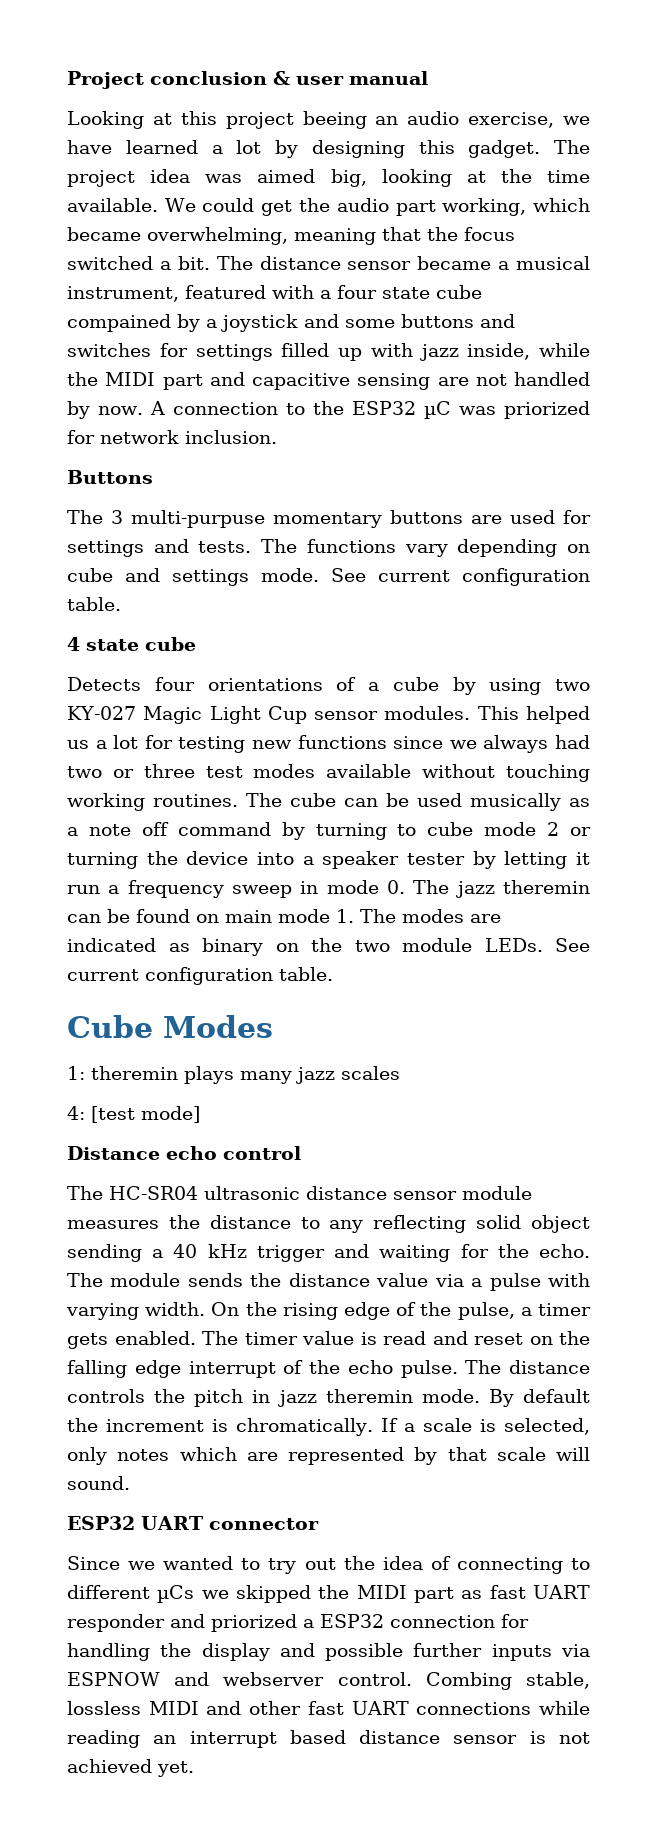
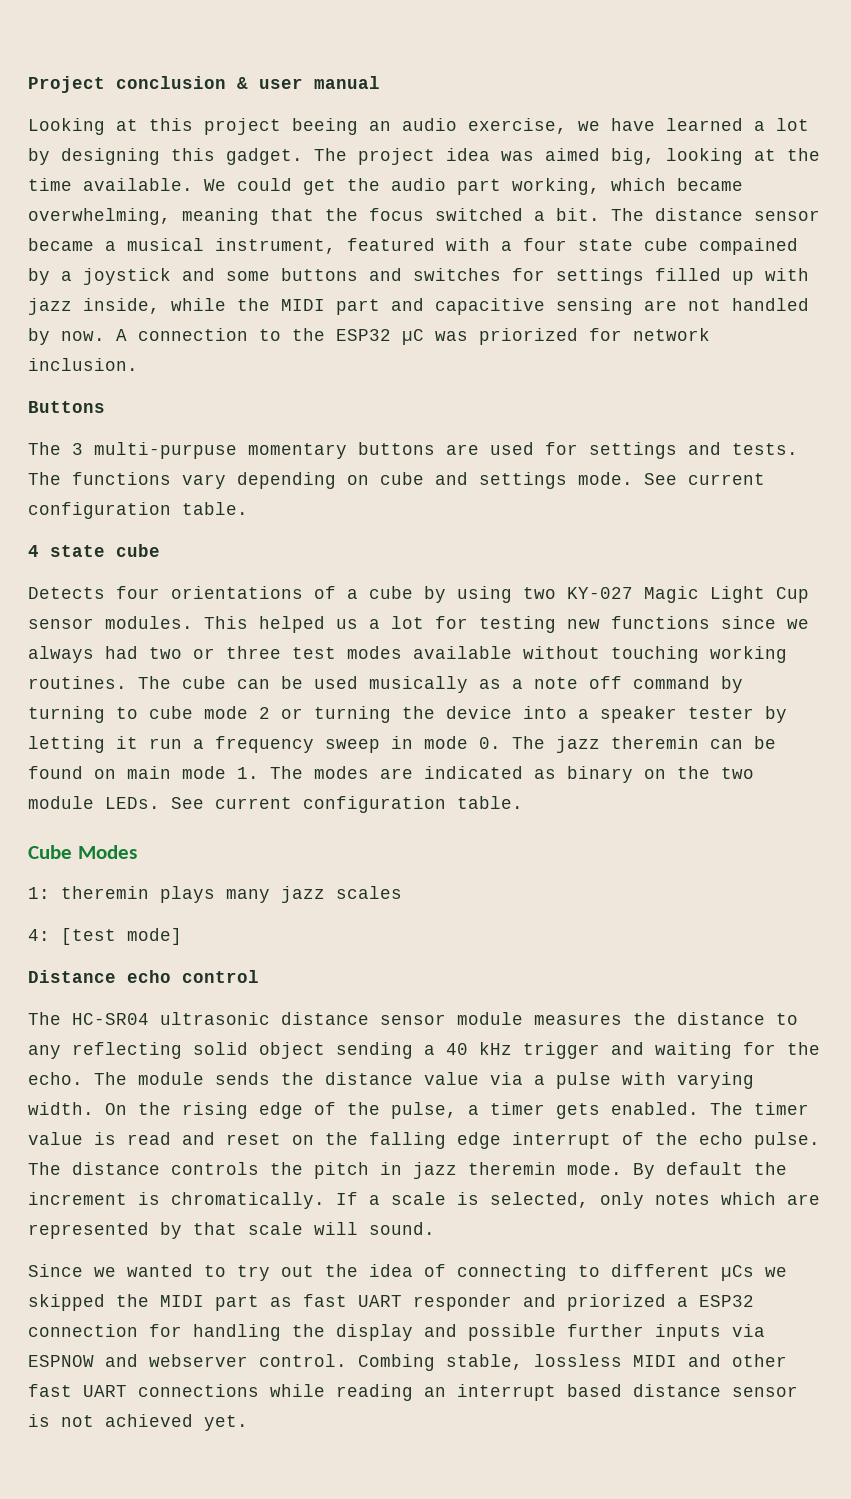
[67,1516,319,1530] // ESP32 UART connector -> (435, 1228) none

